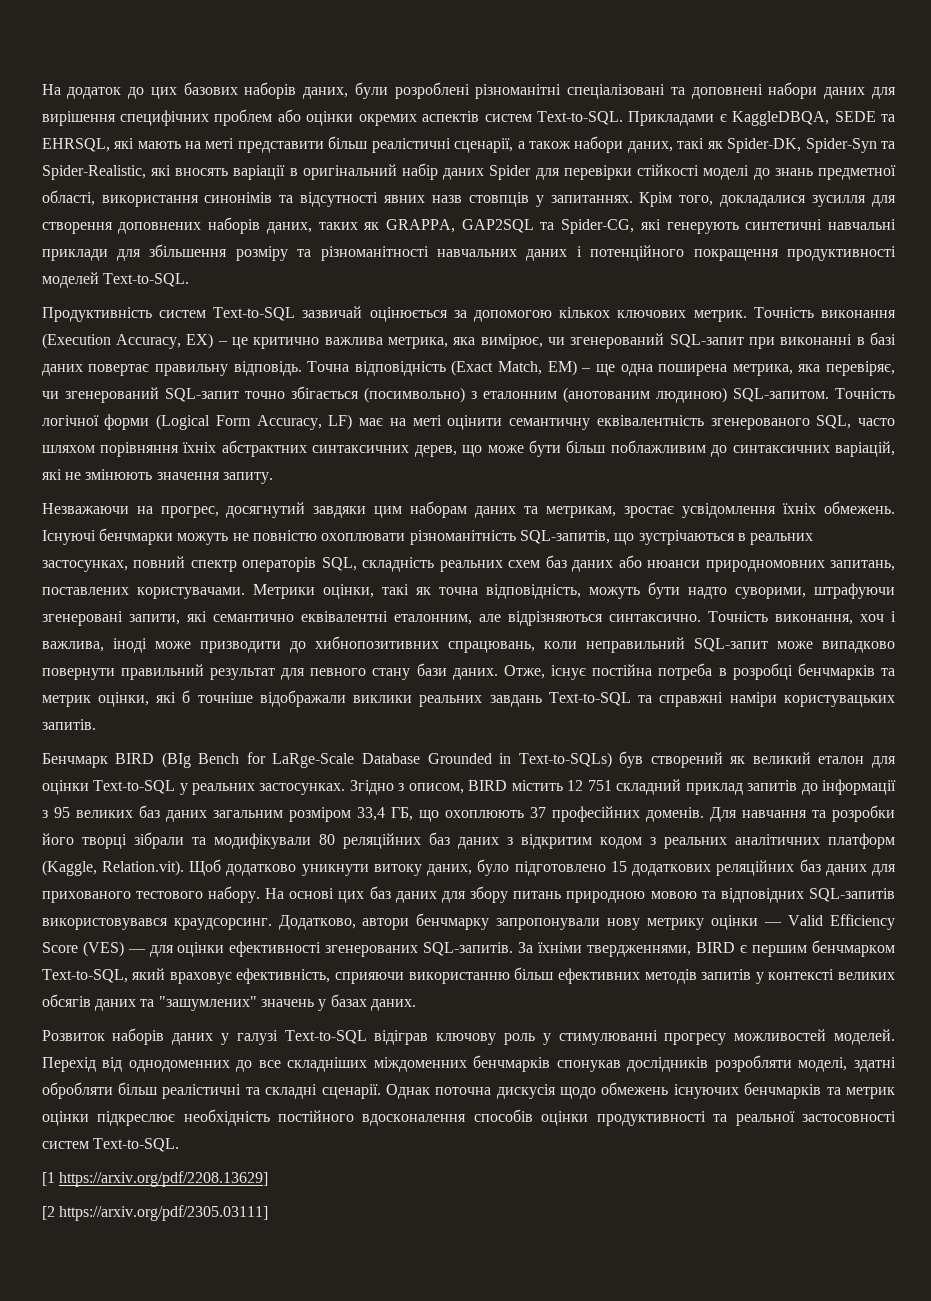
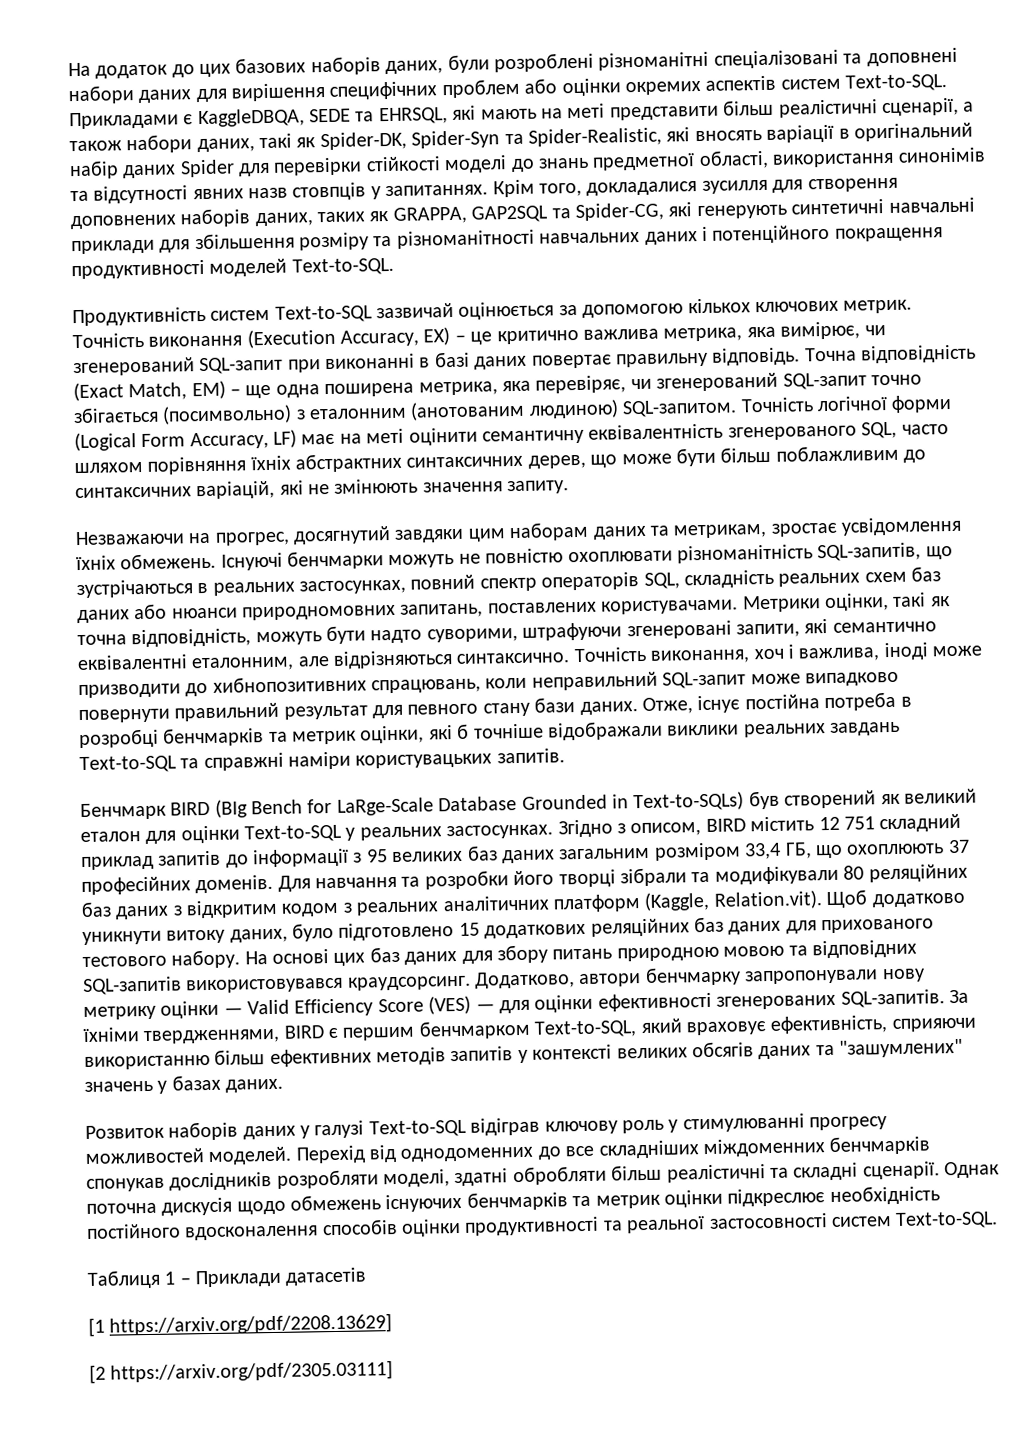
(179, 1145) none -> [86,1267,367,1289] // Таблиця 1 – Приклади датасетів

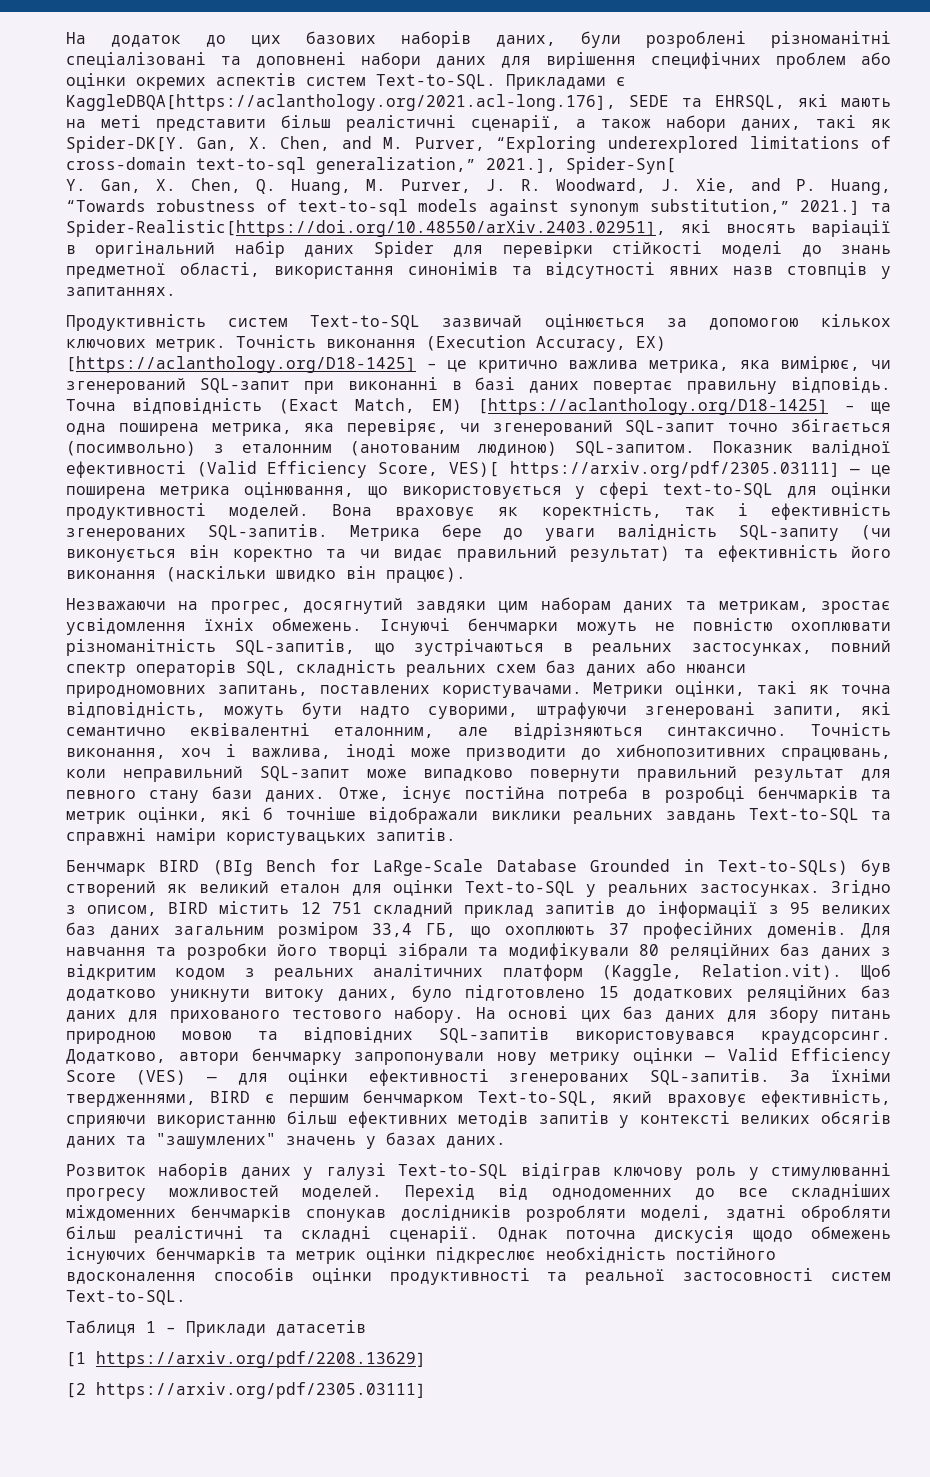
[197,108,305,128] KaggleDBQA, -> [65,94,616,111] KaggleDBQA[https://aclanthology.org/2021.acl-long.176],
[319,127,663,151] Spider-DK, Spider-Syn та Spider-Realistic, -> [65,136,891,153] [65,157,676,174] [65,178,891,195] [65,199,892,216] [65,220,666,237] Spider-DK[Y. Gan, X. Chen, and M. Purver, “Exploring underexplored limitations of cross-domain text-to-sql generalization,” 2021.], Spider-Syn[ // Y. Gan, X. Chen, Q. Huang, M. Purver, J. R. Woodward, J. Xie, and P. Huang, “Towards robustness of text-to-sql models against synonym substitution,” 2021.] та Spider-Realistic[https://doi.org/10.48550/arXiv.2403.02951],
[492,177,898,198] [69,197,975,230] [70,224,943,255] [70,257,394,280] Крім того, докладалися зусилля для створення доповнених наборів даних, таких як GRAPPA, GAP2SQL та Spider-CG, які генерують синтетичні навчальні приклади для збільшення розміру та різноманітності навчальних даних і потенційного покращення продуктивності моделей Text-to-SQL. -> (176, 291) none
(451, 336) none -> [65,356,416,373] [https://aclanthology.org/D18-1425]
(226, 390) none -> [478,398,829,415] [https://aclanthology.org/D18-1425]
[740,394,953,413] [73,421,949,452] [73,444,927,475] [74,478,570,500] Точність логічної форми (Logical Form Accuracy, LF) має на меті оцінити семантичну еквівалентність згенерованого SQL, часто шляхом порівняння їхніх абстрактних синтаксичних дерев, що може бути більш поблажливим до синтаксичних варіацій, які не змінюють значення запиту. -> [713,440,891,456] [65,461,891,478] [65,482,891,499] [65,503,892,520] [65,524,892,541] [65,545,891,562] [65,566,466,583] Показник валідної ефективності (Valid Efficiency Score, VES)[ https://arxiv.org/pdf/2305.03111] — це поширена метрика оцінювання, що використовується у сфері text-to-SQL для оцінки продуктивності моделей. Вона враховує як коректність, так і ефективність згенерованих SQL-запитів. Метрика бере до уваги валідність SQL-запиту (чи виконується він коректно та чи видає правильний результат) та ефективність його виконання (наскільки швидко він працює).

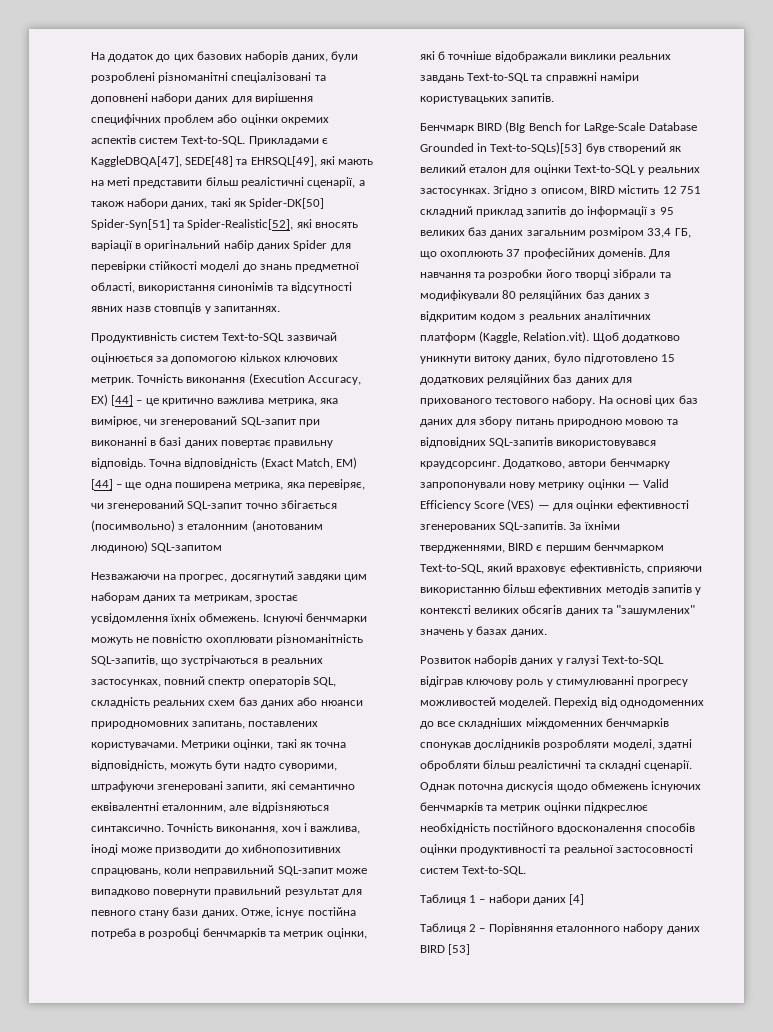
[65,94,785,111] KaggleDBQA[https://aclanthology.org/2021.acl-long.176], SEDE та EHRSQL, -> [90,156,317,167] KaggleDBQA[47], SEDE[48] та EHRSQL[49],
[65,136,891,153] [65,157,676,174] [65,178,891,195] [65,199,892,216] [65,220,666,237] Spider-DK[Y. Gan, X. Chen, and M. Purver, “Exploring underexplored limitations of cross-domain text-to-sql generalization,” 2021.], Spider-Syn[ // Y. Gan, X. Chen, Q. Huang, M. Purver, J. R. Woodward, J. Xie, and P. Huang, “Towards robustness of text-to-sql models against synonym substitution,” 2021.] та Spider-Realistic[https://doi.org/10.48550/arXiv.2403.02951], -> [249,198,325,209] [90,219,294,230] Spider-DK[50] Spider-Syn[51] та Spider-Realistic[52],
[65,356,416,373] [https://aclanthology.org/D18-1425] -> [110,395,133,406] [44]
[478,398,829,415] [https://aclanthology.org/D18-1425] -> [90,479,113,490] [44]
[575,440,891,456] [65,461,891,478] [65,482,891,499] [65,503,892,520] [65,524,892,541] [65,545,891,562] [65,566,466,583] SQL-запитом. Показник валідної ефективності (Valid Efficiency Score, VES)[ https://arxiv.org/pdf/2305.03111] — це поширена метрика оцінювання, що використовується у сфері text-to-SQL для оцінки продуктивності моделей. Вона враховує як коректність, так і ефективність згенерованих SQL-запитів. Метрика бере до уваги валідність SQL-запиту (чи виконується він коректно та чи видає правильний результат) та ефективність його виконання (наскільки швидко він працює). -> [150,543,222,553] SQL-запитом
[717,860,848,875] Text-to-SQLs) -> [490,142,583,154] Text-to-SQLs)[53]
[185,1320,366,1337] [65,1351,426,1368] [65,1382,426,1399] Приклади датасетів // [1 https://arxiv.org/pdf/2208.13629] // [2 https://arxiv.org/pdf/2305.03111] -> [488,894,585,905] [419,923,700,934] [419,944,470,955] набори даних [4] // Таблиця 2 – Порівняння еталонного набору даних BIRD [53]

